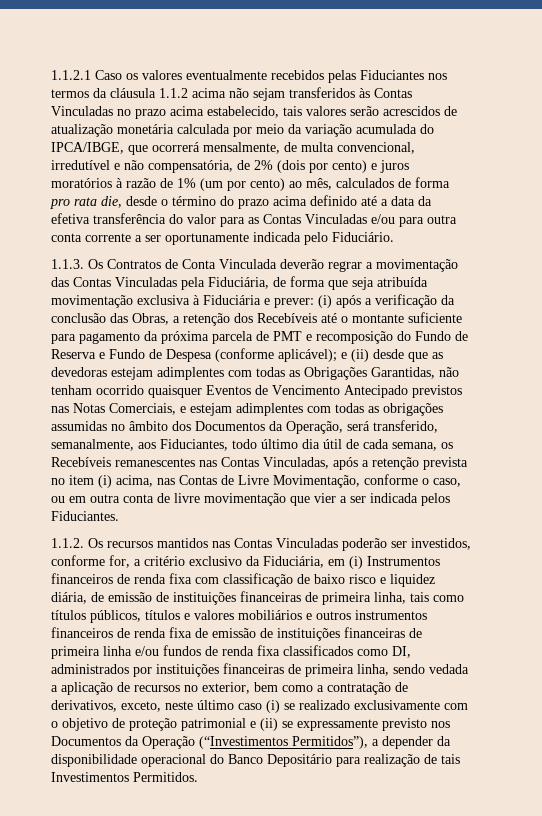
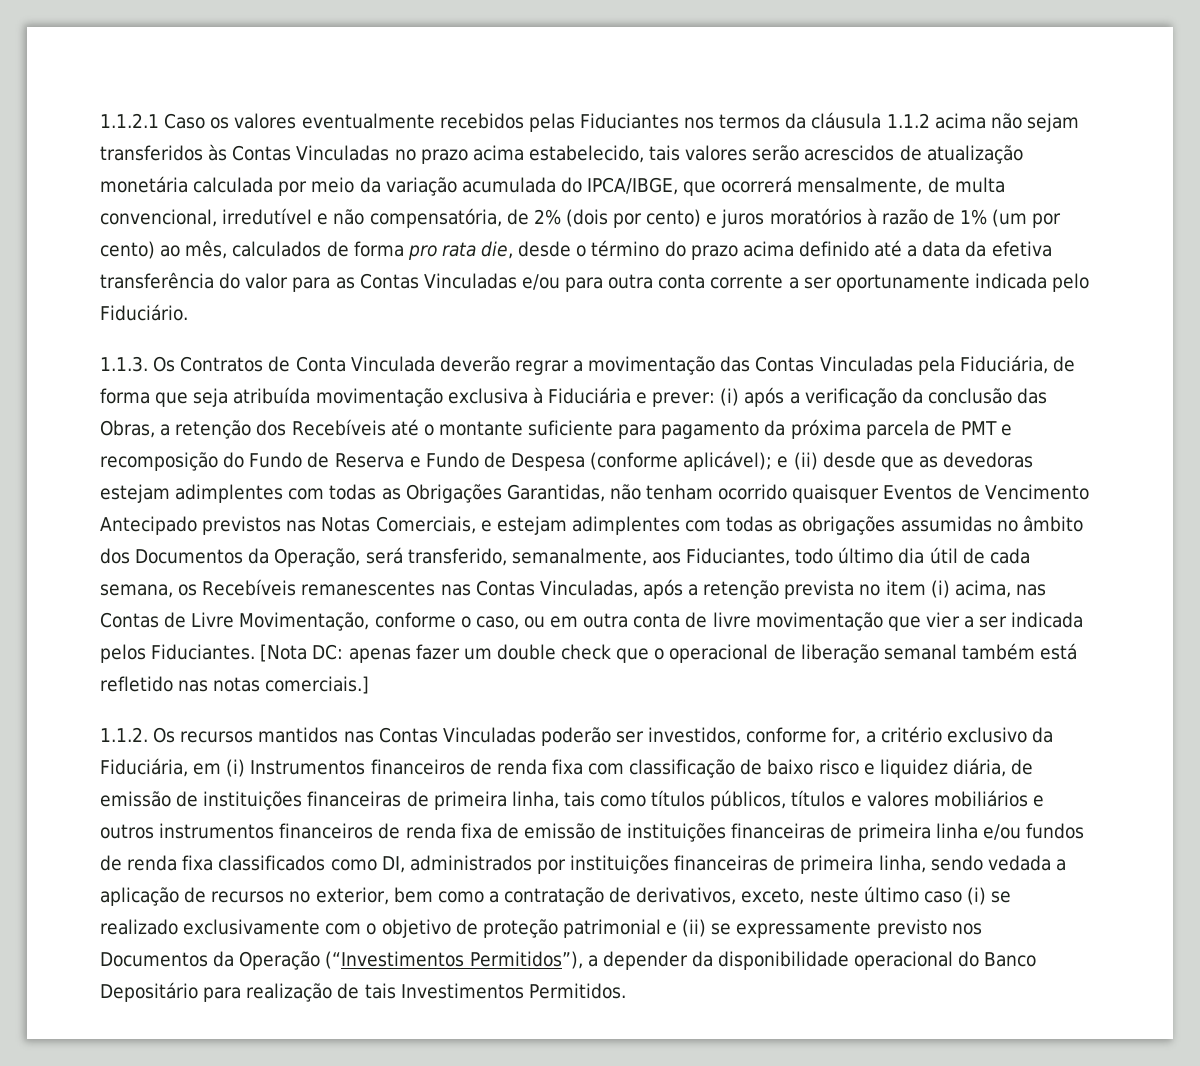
(119, 516) none -> [260,643,1078,663] [100,676,370,694] [Nota DC: apenas fazer um double check que o operacional de liberação semanal também está refletido nas notas comerciais.]

